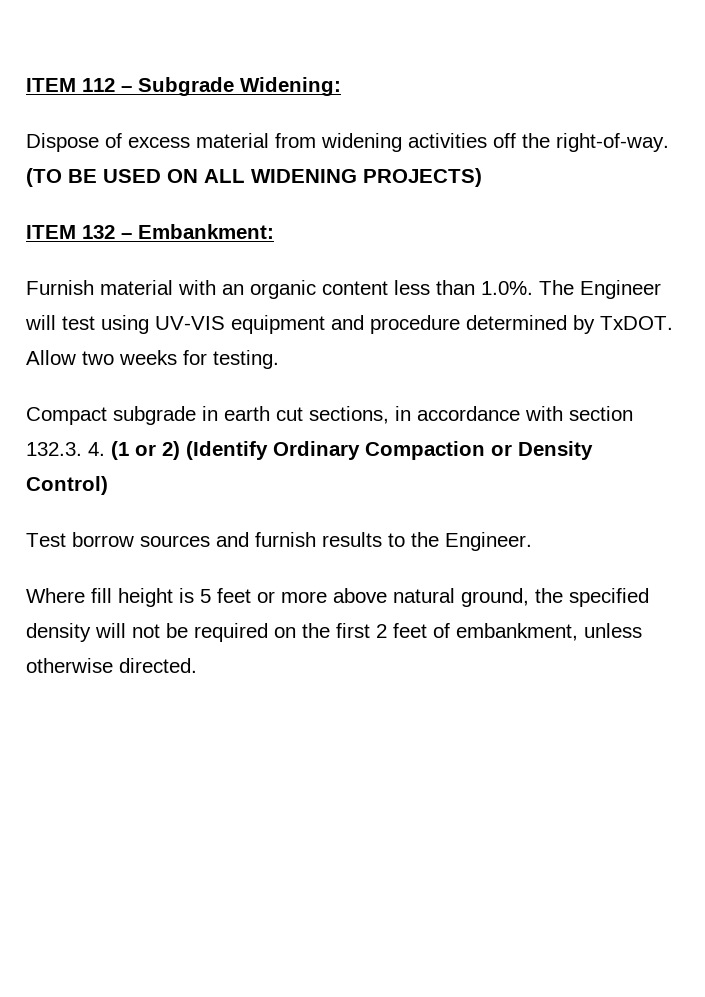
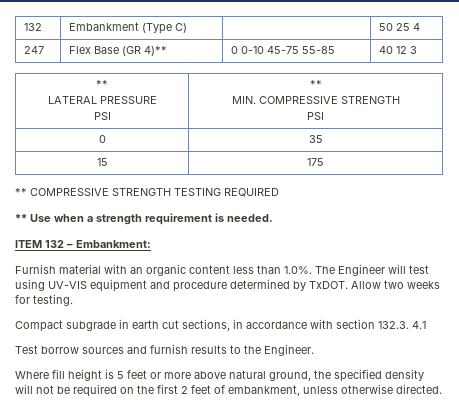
[26,77,341,96] [26,133,669,152] [26,168,482,187] ITEM 112 – Subgrade Widening: // Dispose of excess material from widening activities off the right-of-way. (TO BE USED ON ALL WIDENING PROJECTS) -> [23,23,42,31] [68,22,187,34] [378,23,420,31] [23,46,44,54] [68,46,167,56] [230,46,335,54] [378,46,417,54] [96,80,108,88] [47,96,157,104] [93,112,111,120] [309,80,322,88] [231,96,400,104] [307,112,324,120] [98,135,106,143] [308,135,323,143] [96,158,108,166] [307,158,324,166] [15,188,279,197] [15,213,273,225] 132 | Embankment (Type C) | | 50 25 4 // 247 | Flex Base (GR 4)** | 0 0-10 45-75 55-85 | 40 12 3 // ** // LATERAL PRESSURE // PSI | ** // MIN. COMPRESSIVE STRENGTH // PSI // 0 | 35 // 15 | 175 // ** COMPRESSIVE STRENGTH TESTING REQUIRED // ** Use when a strength requirement is needed.
[88,441,593,460] [26,476,108,495] 4. (1 or 2) (Identify Ordinary Compaction or Density Control) -> [412,321,426,329] 4.1

